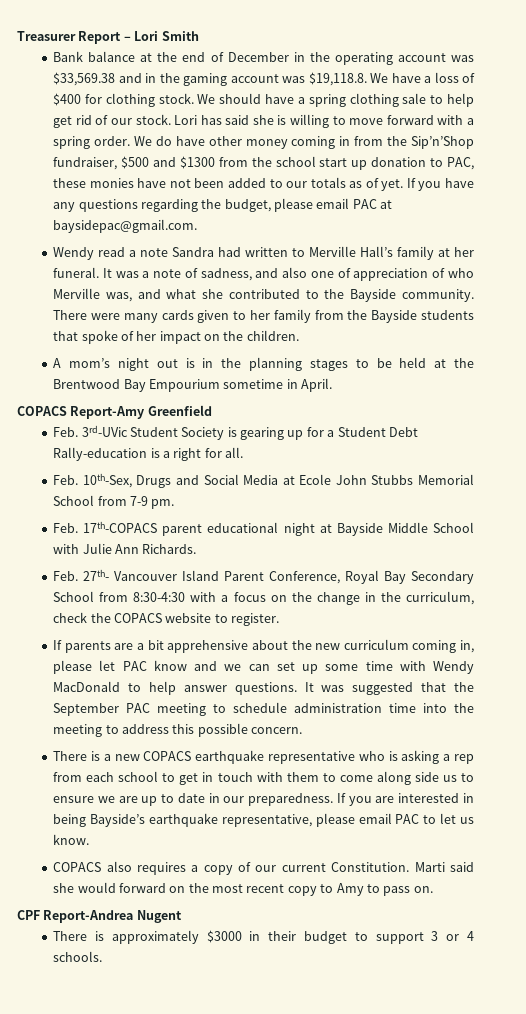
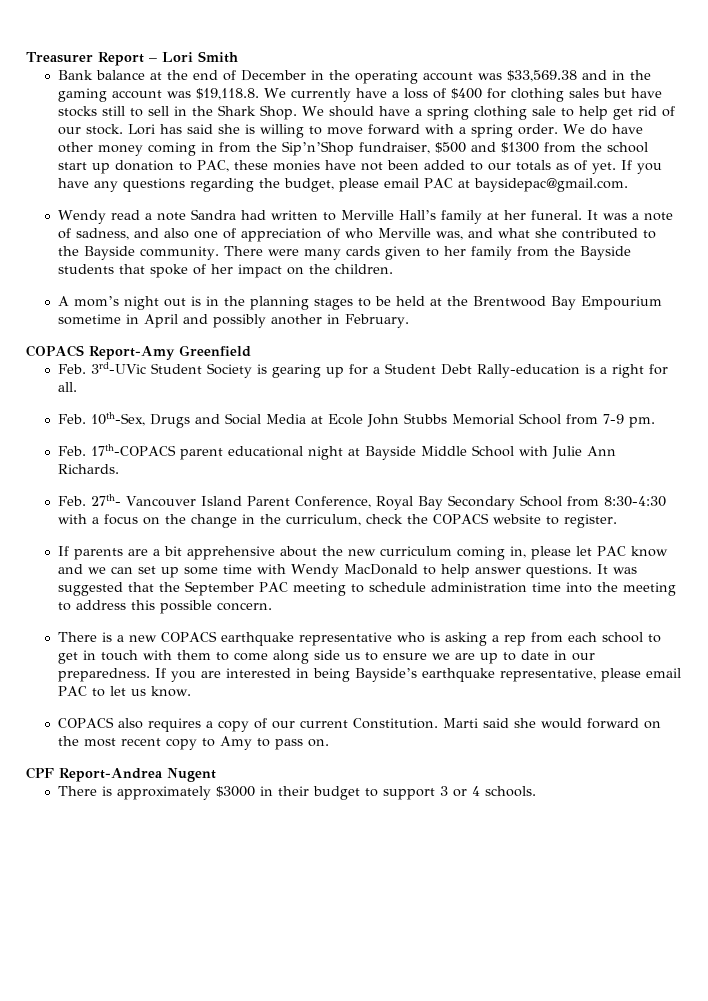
(389, 78) none -> [291,88,352,102] currently
[158,93,194,104] stock. -> [569,88,663,98] [58,105,298,120] sales but have stocks still to sell in the Shark Shop.
[301,378,333,392] April. -> [144,314,410,328] April and possibly another in February.

